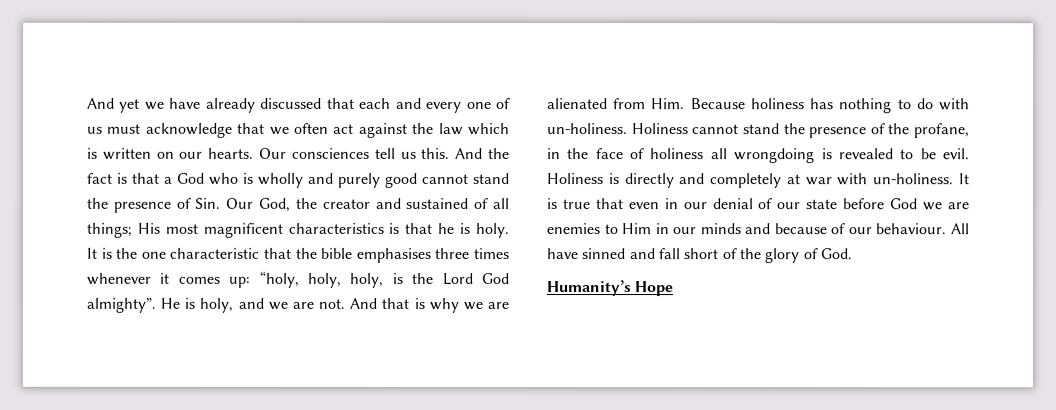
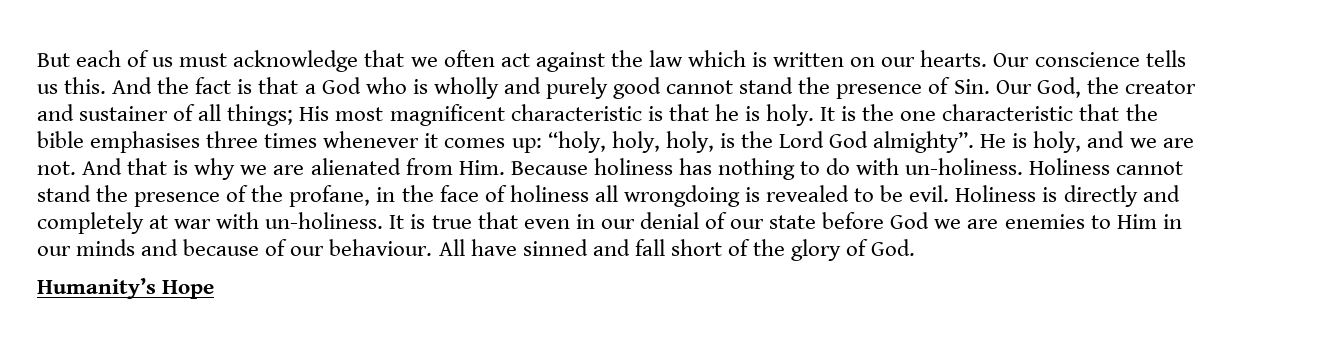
[87,97,492,113] And yet we have already discussed that each and every one -> [37,50,122,67] But each
[291,147,396,159] consciences tell -> [1034,50,1186,67] conscience tells
[405,197,470,209] sustained -> [79,106,169,121] sustainer
[287,222,384,234] characteristics -> [510,104,642,121] characteristic

